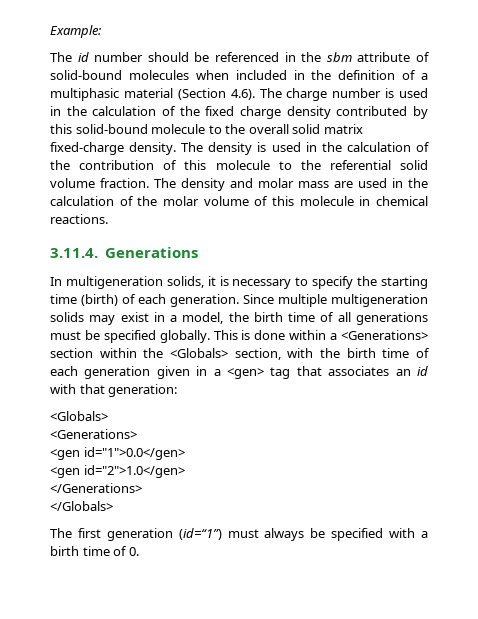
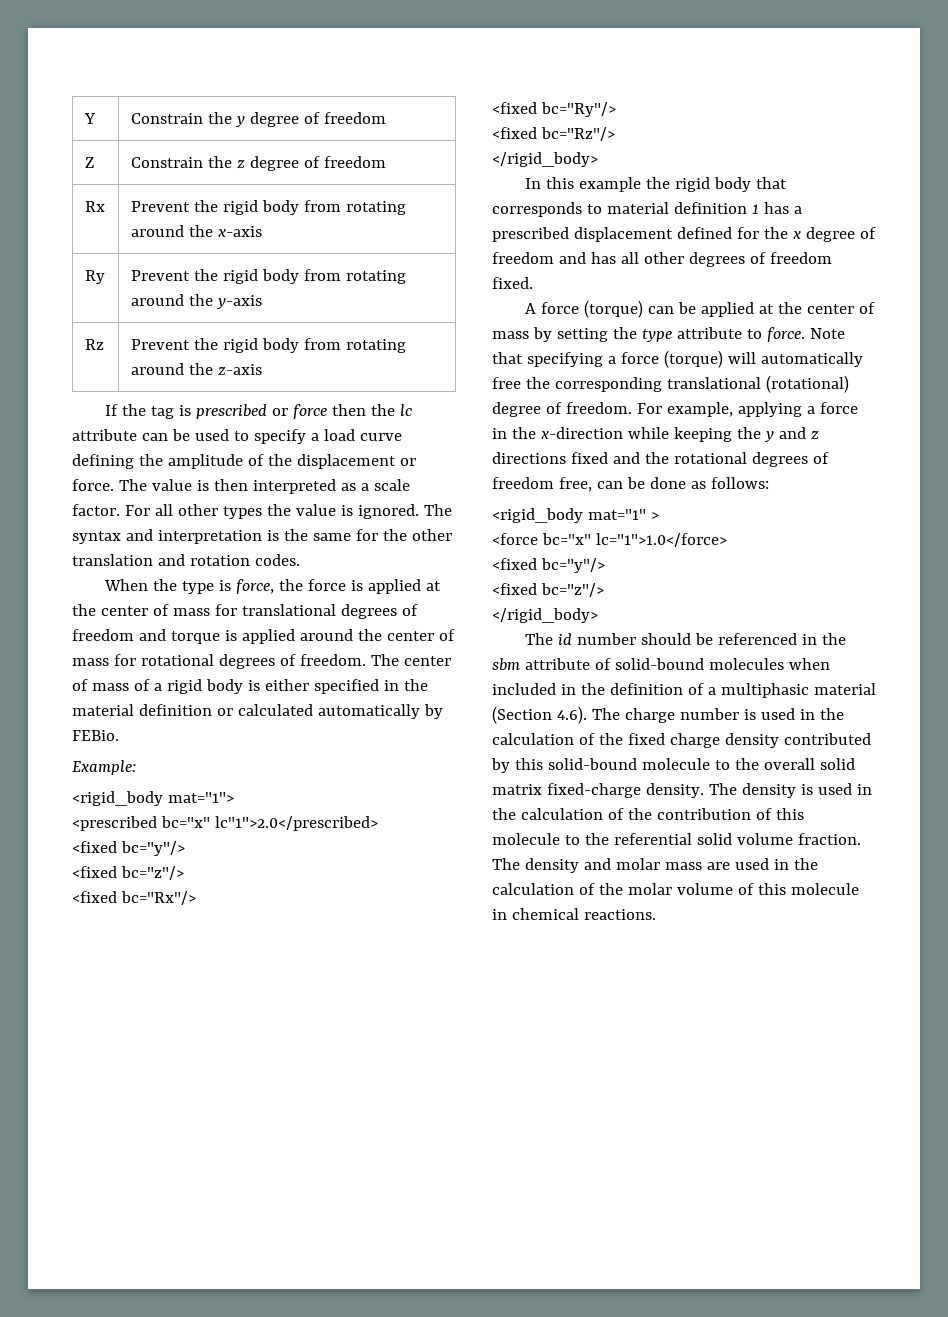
[50,25,101,38] Example: -> [83,113,96,124] [130,112,386,127] [84,157,94,168] [130,156,386,171] [84,201,105,212] [130,200,406,215] [130,225,262,237] [84,270,105,284] [130,269,406,284] [130,294,262,309] [84,339,104,350] [130,338,406,353] [130,363,262,376] [105,404,413,419] [72,429,402,444] [72,454,416,469] [72,479,410,494] [72,504,452,519] [72,529,452,544] [72,554,300,566] [104,579,442,594] [72,604,418,619] [72,629,455,644] [72,654,451,669] [72,679,428,694] [72,704,443,719] [72,730,119,741] [72,760,136,775] [72,791,234,806] [72,816,378,831] [72,841,185,856] [72,866,184,880] [72,891,196,905] [492,102,616,117] [492,127,615,141] [492,152,598,167] [525,177,788,192] [492,202,802,217] [492,227,876,242] [492,252,832,267] [492,277,533,289] [525,300,876,318] [492,327,845,342] [492,350,863,368] [492,375,849,393] [492,402,858,417] [492,427,819,442] [492,452,829,467] [492,477,769,492] [492,508,659,523] [492,533,727,547] [492,558,605,573] [492,583,604,597] [492,608,598,623] Y | Constrain the y degree of freedom // Z | Constrain the z degree of freedom // Rx | Prevent the rigid body from rotating around the x-axis // Ry | Prevent the rigid body from rotating around the y-axis // Rz | Prevent the rigid body from rotating around the z-axis // If the tag is prescribed or force then the lc attribute can be used to specify a load curve defining the amplitude of the displacement or force. The value is then interpreted as a scale factor. For all other types the value is ignored. The syntax and interpretation is the same for the other translation and rotation codes. // When the type is force, the force is applied at the center of mass for translational degrees of freedom and torque is applied around the center of mass for rotational degrees of freedom. The center of mass of a rigid body is either specified in the material definition or calculated automatically by FEBio. // Example: // <rigid_body mat="1"> // <prescribed bc="x" lc"1">2.0</prescribed> // <fixed bc="y"/> // <fixed bc="z"/> // <fixed bc="Rx"/> // <fixed bc="Ry"/> // <fixed bc="Rz"/> // </rigid_body> // In this example the rigid body that corresponds to material definition 1 has a prescribed displacement defined for the x degree of freedom and has all other degrees of freedom fixed. // A force (torque) can be applied at the center of mass by setting the type attribute to force. Note that specifying a force (torque) will automatically free the corresponding translational (rotational) degree of freedom. For example, applying a force in the x-direction while keeping the y and z directions fixed and the rotational degrees of freedom free, can be done as follows: // <rigid_body mat="1" > // <force bc="x" lc="1">1.0</force> // <fixed bc="y"/> // <fixed bc="z"/> // </rigid_body>
[50,247,198,258] [50,276,429,289] [50,294,428,307] [50,312,428,325] [50,330,429,343] [50,348,431,360] [50,366,428,379] [50,384,178,397] [50,411,108,421] [50,429,137,439] [50,447,185,460] [50,465,185,478] [50,483,142,493] [50,501,113,511] [50,528,429,541] [50,546,139,556] // 3.11.4. Generations // In multigeneration solids, it is necessary to specify the starting time (birth) of each generation. Since multiple multigeneration solids may exist in a model, the birth time of all generations must be specified globally. This is done within a <Generations> section within the <Globals> section, with the birth time of each generation given in a <gen> tag that associates an id with that generation: // <Globals> // <Generations> // <gen id="1">0.0</gen> // <gen id="2">1.0</gen> // </Generations> // </Globals> // The first generation (id=“1”) must always be specified with a birth time of 0. -> (656, 914) none

